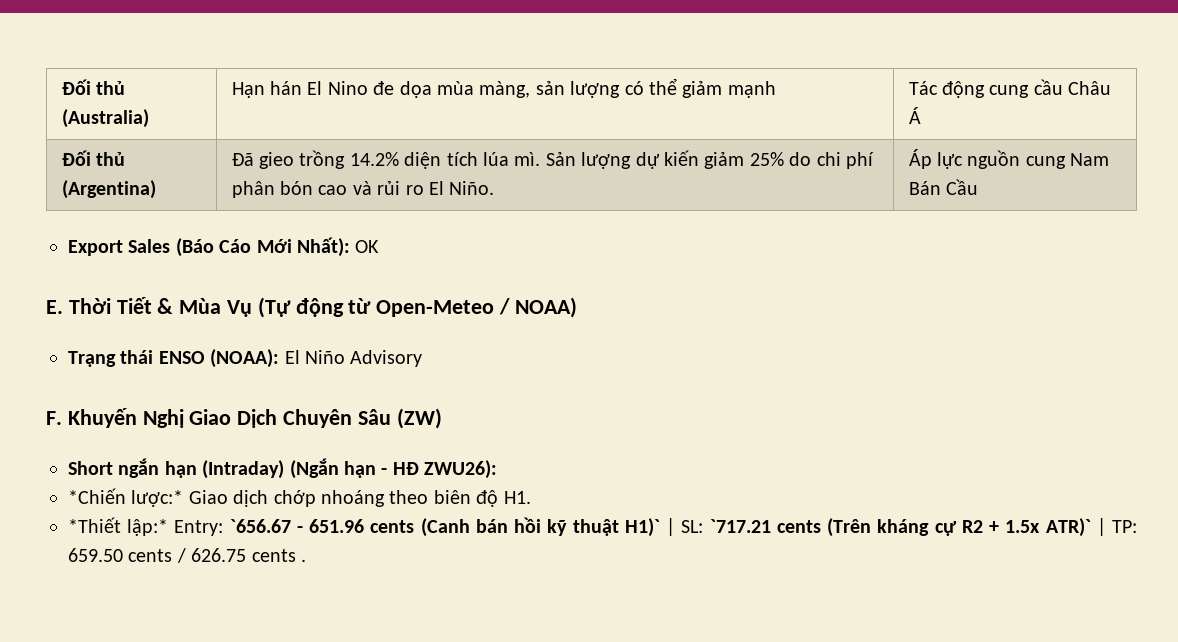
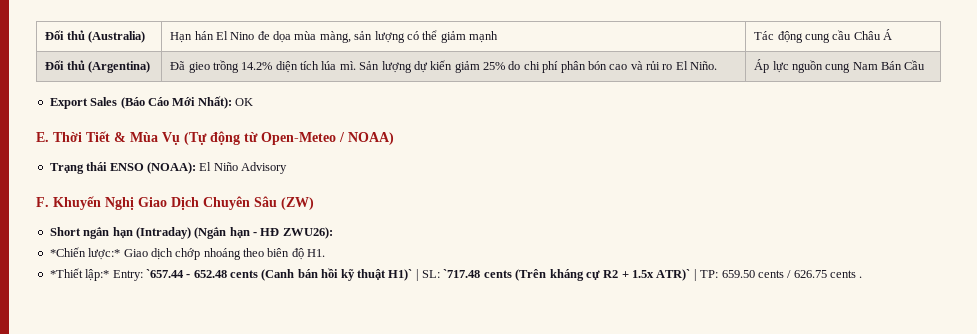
[229,519,365,533] `656.67 - 651.96 -> [145,269,227,278] `657.44 - 652.48
[709,519,771,533] `717.21 -> [443,269,481,278] `717.48

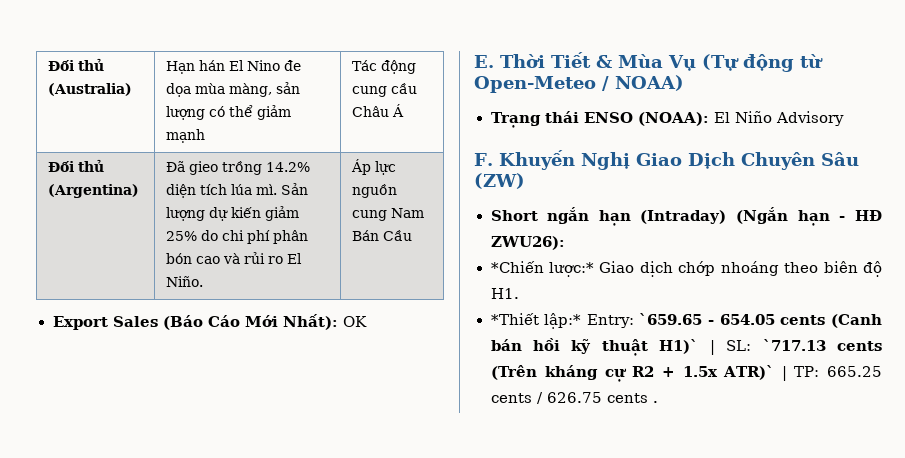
[145,269,227,278] `657.44 - 652.48 -> [639,313,775,325] `659.65 - 654.05
[443,269,481,278] `717.48 -> [762,339,826,351] `717.13
[721,270,755,278] 659.50 -> [827,366,882,377] 665.25

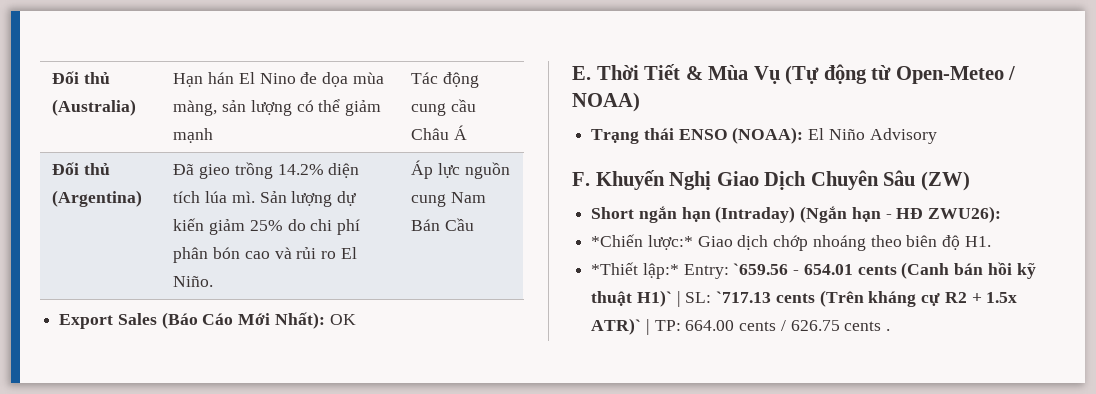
[639,313,775,325] `659.65 - 654.05 -> [733,263,853,275] `659.56 - 654.01
[827,366,882,377] 665.25 -> [685,320,735,331] 664.00

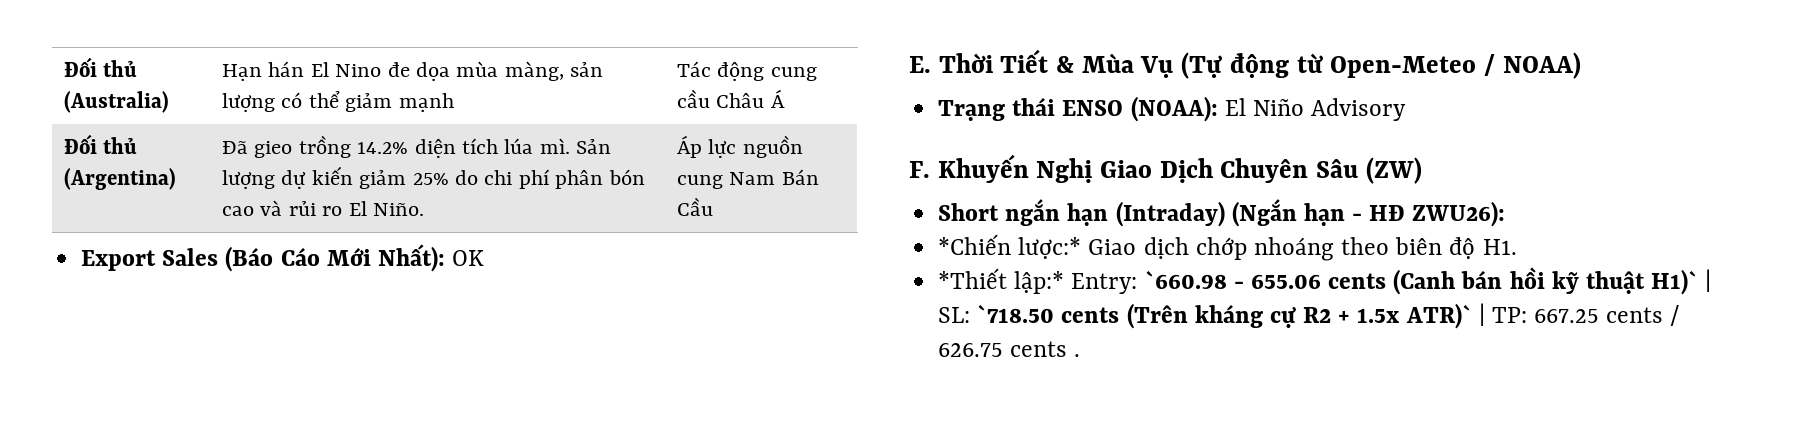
[733,263,853,275] `659.56 - 654.01 -> [1144,270,1321,289] `660.98 - 655.06
[716,291,772,303] `717.13 -> [977,304,1055,323] `718.50
[685,320,735,331] 664.00 -> [1534,309,1600,323] 667.25

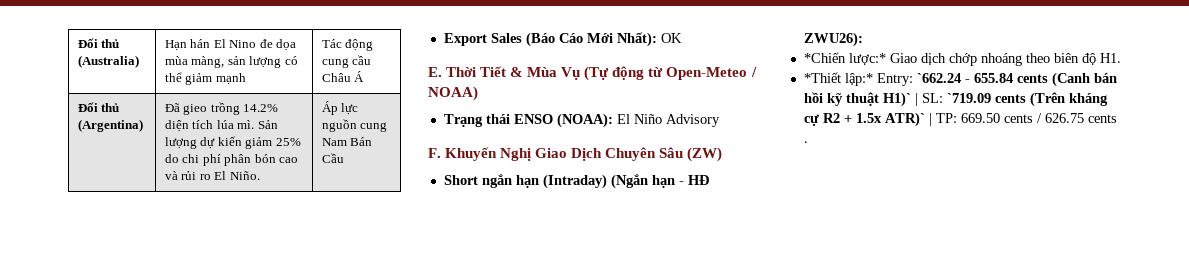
[1144,270,1321,289] `660.98 - 655.06 -> [916,73,1013,83] `662.24 - 655.84
[977,304,1055,323] `718.50 -> [946,93,991,103] `719.09
[1534,309,1600,323] 667.25 -> [960,113,1000,123] 669.50

